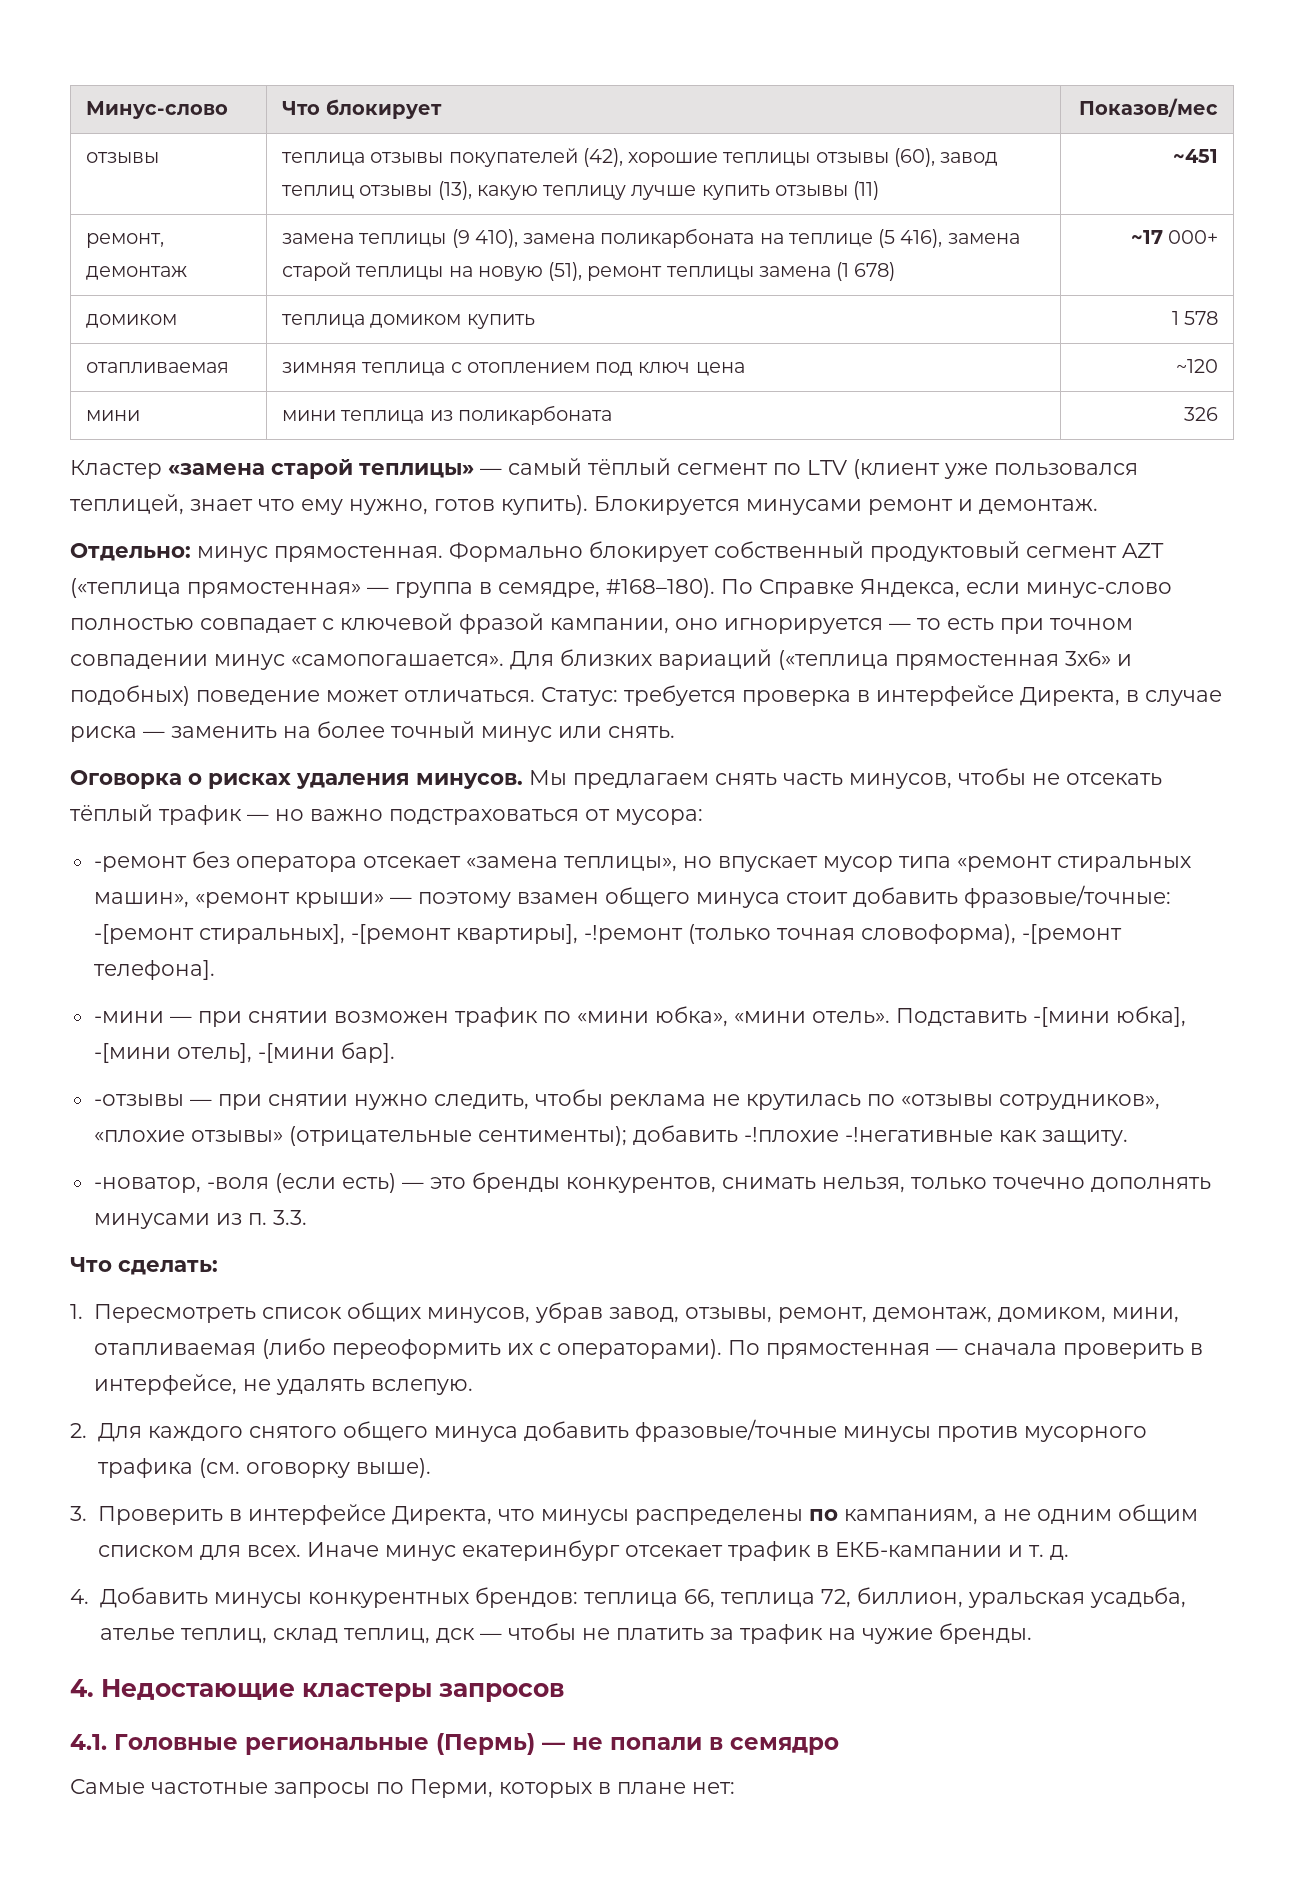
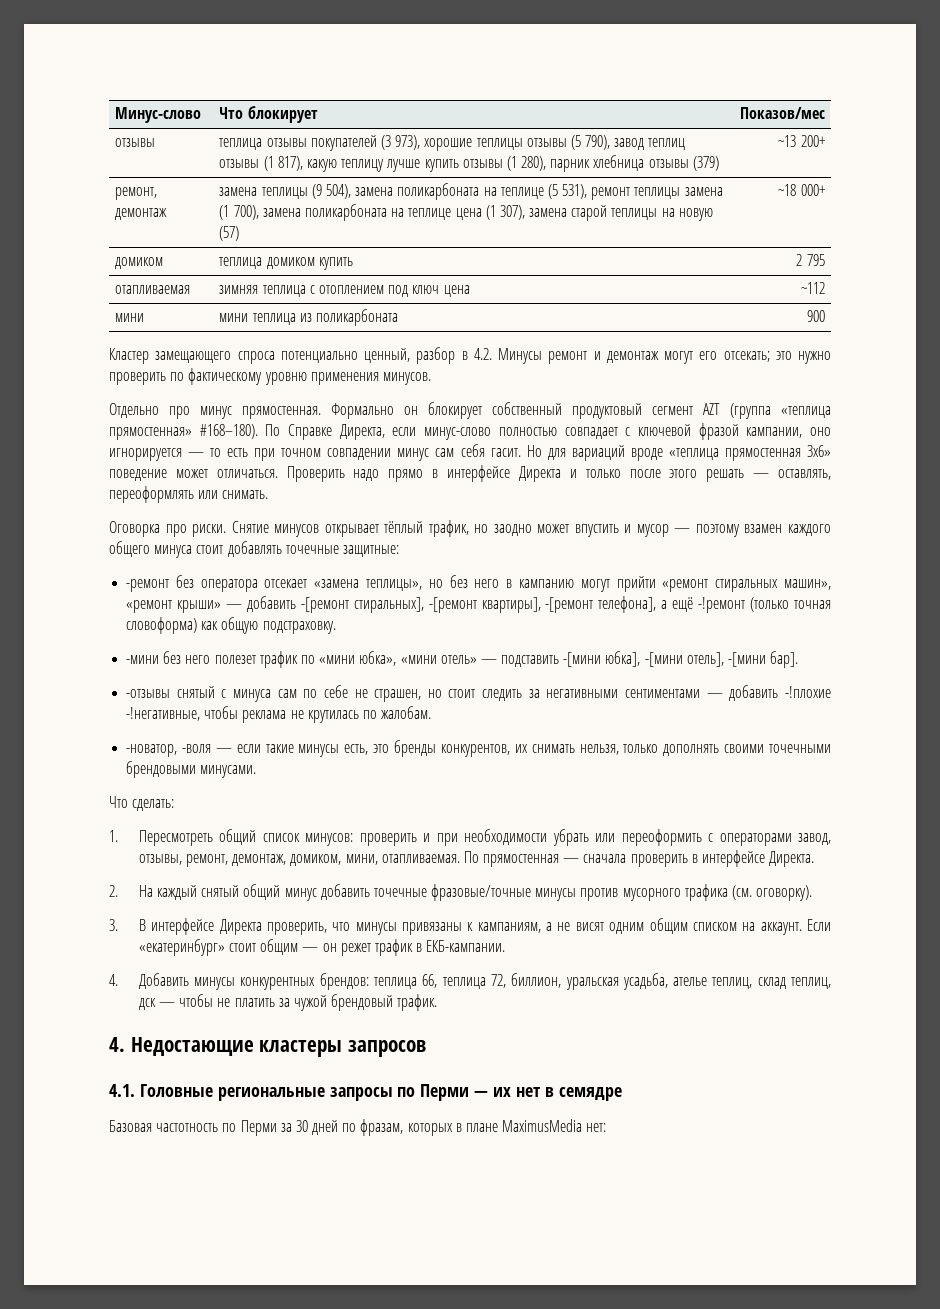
[582,148,623,167] (42), -> [380,135,421,150] (3 973),
[893,148,935,167] (60), -> [570,135,611,150] (5 790),
[437,181,472,200] (13), -> [263,156,303,171] (1 817),
[853,181,880,200] [1172,149,1218,163] (11) | ~451 -> [506,155,719,172] [778,135,825,147] (1 280), парник хлебница отзывы (379) | ~13 200+
[474,229,518,248] 410), -> [325,184,351,199] 504),
[900,229,943,248] 416), -> [562,184,723,200] [219,204,525,221] 531), ремонт теплицы замена (1 700), замена поликарбоната на теплице цена (1 307),
[548,262,896,281] [1130,230,1163,244] (51), ремонт теплицы замена (1 678) | ~17 -> [219,226,240,241] [778,184,797,196] (57) | ~18
[1171,311,1218,325] 1 578 -> [796,254,825,266] 2 795
[1175,359,1218,373] ~120 -> [800,282,825,294] ~112
[1183,407,1218,421] 326 -> [806,310,825,322] 900
[168,458,1138,479] [70,494,1098,515] [70,543,191,561] «замена старой теплицы» — самый тёплый сегмент по LTV (клиент уже пользовался теплицей, знает что ему нужно, готов купить). Блокируется минусами ремонт и демонтаж. // Отдельно: -> [155,347,831,364] [109,368,431,385] [109,403,190,419] замещающего спроса потенциально ценный, разбор в 4.2. Минусы ремонт и демонтаж могут его отсекать; это нужно проверить по фактическому уровню применения минусов. // Отдельно про
(583, 552) none -> [404,406,418,415] он
[70,578,600,598] («теплица прямостенная» — группа в семядре, -> [730,403,831,419] [109,427,192,440] (группа «теплица прямостенная»
[860,579,960,598] Яндекса, -> [339,424,385,440] Директа,
[291,649,1132,670] [70,685,1222,706] [70,721,675,742] [70,768,1162,789] [70,804,703,825] «самопогашается». Для близких вариаций («теплица прямостенная 3х6» и подобных) поведение может отличаться. Статус: требуется проверка в интерфейсе Директа, в случае риска — заменить на более точный минус или снять. // Оговорка о рисках удаления минусов. Мы предлагаем снять часть минусов, чтобы не отсекать тёплый трафик — но важно подстраховаться от мусора: -> [435,444,831,461] [109,465,832,482] [109,486,269,503] [109,520,831,537] [109,541,399,558] сам себя гасит. Но для вариаций вроде «теплица прямостенная 3х6» поведение может отличаться. Проверить надо прямо в интерфейсе Директа и только после этого решать — оставлять, переоформлять или снимать. // Оговорка про риски. Снятие минусов открывает тёплый трафик, но заодно может впустить и мусор — поэтому взамен каждого общего минуса стоит добавлять точечные защитные:
[717,856,951,872] впускает мусор типа -> [449,575,656,592] без него в кампанию могут прийти
[417,885,1171,908] [93,924,1122,944] [93,960,215,980] [93,1011,449,1027] поэтому взамен общего минуса стоит добавить фразовые/точные: -[ремонт стиральных], -[ремонт квартиры], -!ремонт (только точная словоформа), -[ремонт телефона]. // -мини — при снятии возможен -> [246,596,831,613] [126,617,336,634] [126,651,256,664] добавить -[ремонт стиральных], -[ремонт квартиры], -[ремонт телефона], а ещё -!ремонт (только точная словоформа) как общую подстраховку. // -мини без него полезет
[811,1008,1027,1026] отель». Подставить -> [440,655,560,667] отель» — подставить
[189,1094,529,1110] — при снятии нужно следить, -> [176,685,831,702] [126,707,201,721] снятый с минуса сам по себе не страшен, но стоит следить за негативными сентиментами — добавить -!плохие -!негативные,
[900,1094,1160,1110] [93,1125,1128,1146] [93,1173,424,1193] «отзывы сотрудников», «плохие отзывы» (отрицательные сентименты); добавить -!плохие -!негативные как защиту. // -новатор, -воля (если есть) — -> [381,706,432,719] [126,744,369,757] жалобам. // -новатор, -воля — если такие минусы есть,
(716, 1185) none -> [514,744,528,753] их
[992,1177,1211,1192] [93,1210,307,1229] [70,1257,218,1275] [70,1302,604,1323] точечно дополнять минусами из п. 3.3. // Что сделать: // 1. Пересмотреть список общих минусов, убрав -> [663,744,832,756] [126,761,257,778] [109,796,175,811] [109,829,792,846] дополнять своими точечными брендовыми минусами. // Что сделать: // 1. Пересмотреть общий список минусов: проверить и при необходимости убрать или переоформить с операторами
[94,1338,723,1359] отапливаемая (либо переоформить их с операторами). -> [381,854,460,863] отапливаемая.
[94,1374,474,1395] [70,1421,629,1442] интерфейсе, не удалять вслепую. // 2. Для каждого снятого общего минуса добавить -> [702,850,815,867] [109,884,427,901] интерфейсе Директа. // 2. На каждый снятый общий минус добавить точечные
[245,1458,431,1478] оговорку выше). -> [756,885,813,901] оговорку).
[97,1504,838,1525] Проверить в интерфейсе Директа, что минусы распределены по -> [138,918,474,935] В интерфейсе Директа проверить, что минусы привязаны к
(1031, 1515) none -> [575,922,604,931] висят
[199,1540,1069,1561] для всех. Иначе минус екатеринбург отсекает трафик в ЕКБ-кампании и т. д. -> [742,919,831,935] [138,939,506,956] на аккаунт. Если «екатеринбург» стоит общим — он режет трафик в ЕКБ-кампании.
[739,1623,1032,1644] трафик на чужие бренды. -> [293,994,438,1011] чужой брендовый трафик.
[436,1733,839,1755] [70,1779,493,1798] (Пермь) — не попали в семядро // Самые частотные запросы по Перми, -> [329,1084,622,1101] [109,1119,404,1136] запросы по Перми — их нет в семядре // Базовая частотность по Перми за 30 дней по фразам,
(686, 1788) none -> [502,1119,583,1132] MaximusMedia

